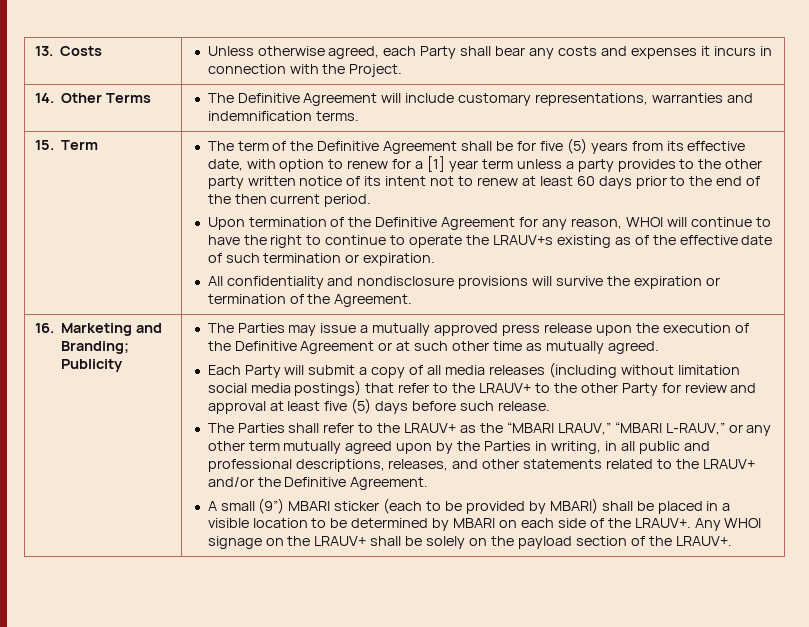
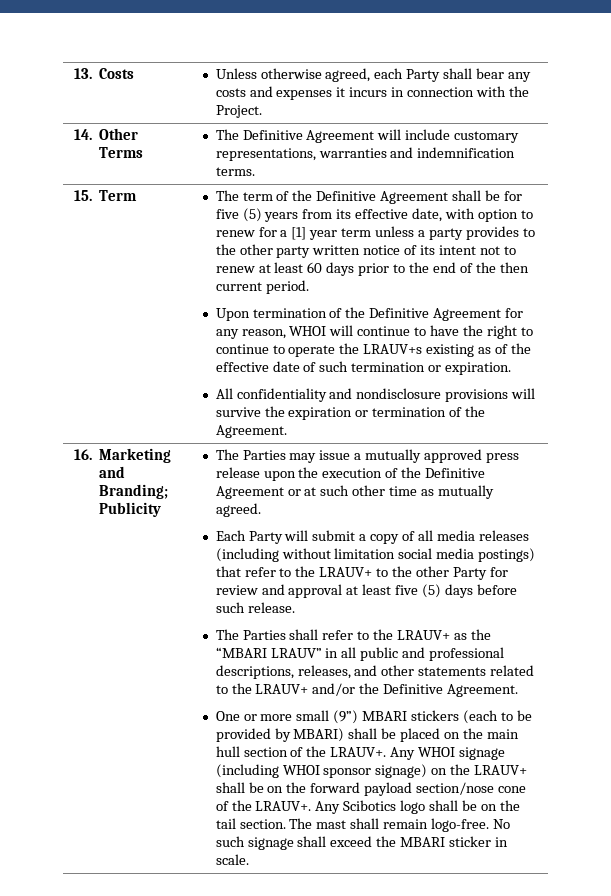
[557,422,772,436] [207,441,601,454] LRAUV,” “MBARI L-RAUV,” or any other term mutually agreed upon by the Parties in writing, -> [270,648,322,658] LRAUV”
[207,501,217,511] A -> [215,711,293,721] One or more
[334,501,380,511] sticker -> [411,710,460,721] stickers
[706,501,731,511] [207,518,586,531] in a visible location to be determined by MBARI on each side -> [444,728,519,739] [215,746,288,757] on the main hull section
(262, 542) none -> [215,764,428,778] (including WHOI sponsor signage)
[426,536,732,549] solely on the payload section of the LRAUV+. -> [267,782,526,796] [215,800,520,814] [215,818,510,832] [215,836,508,850] [215,854,249,865] on the forward payload section/nose cone of the LRAUV+. Any Scibotics logo shall be on the tail section. The mast shall remain logo-free. No such signage shall exceed the MBARI sticker in scale.

